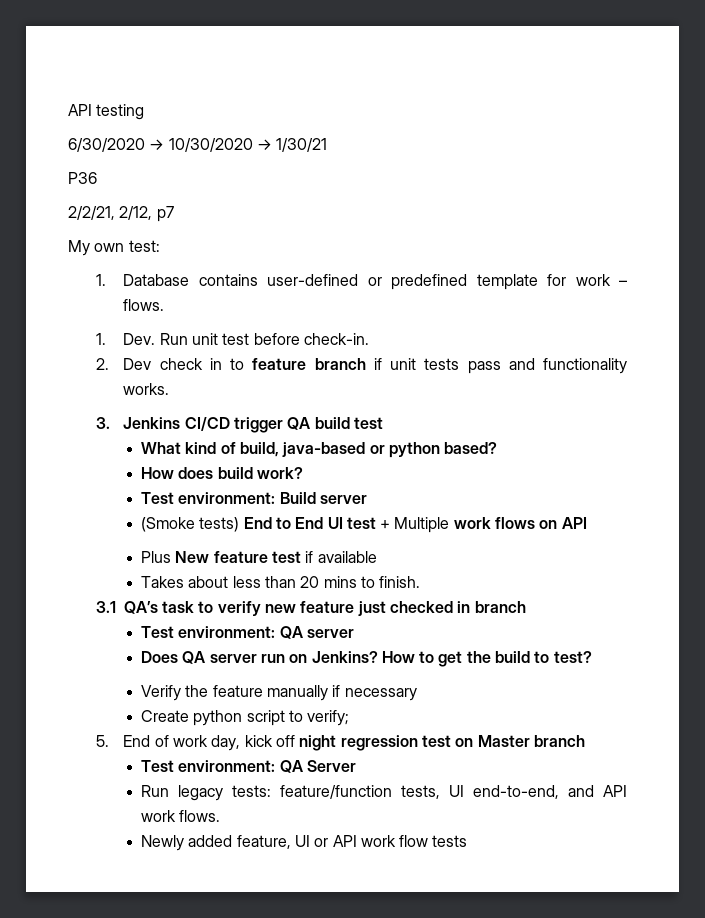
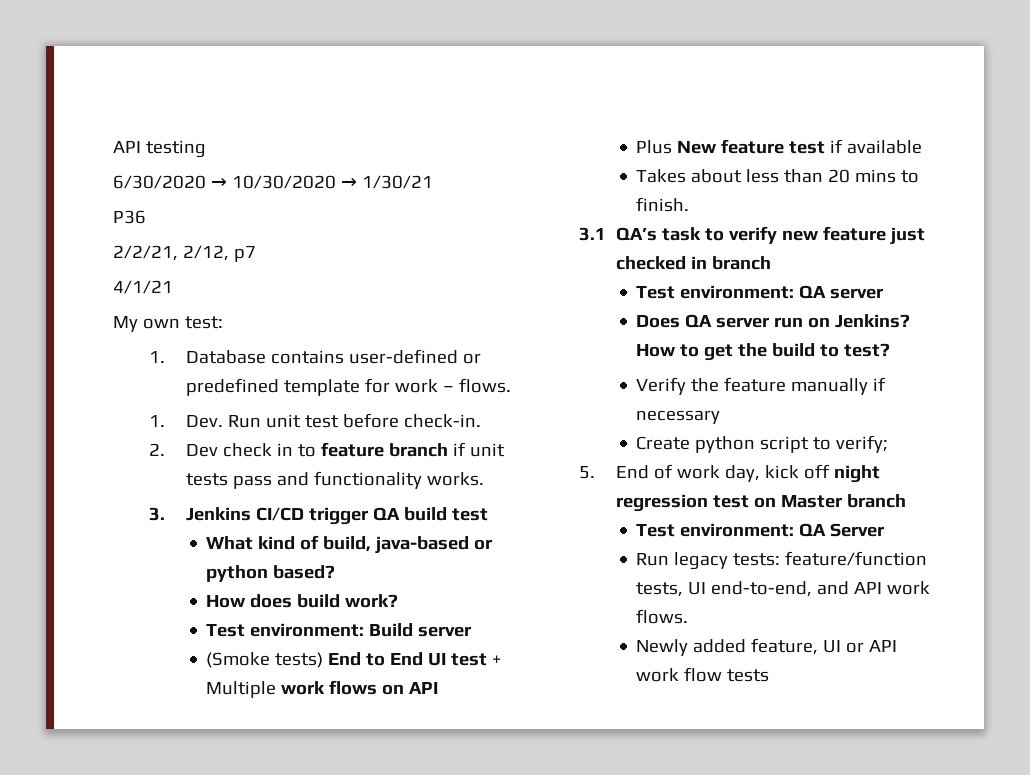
(174, 214) none -> [113,280,173,294] // 4/1/21

